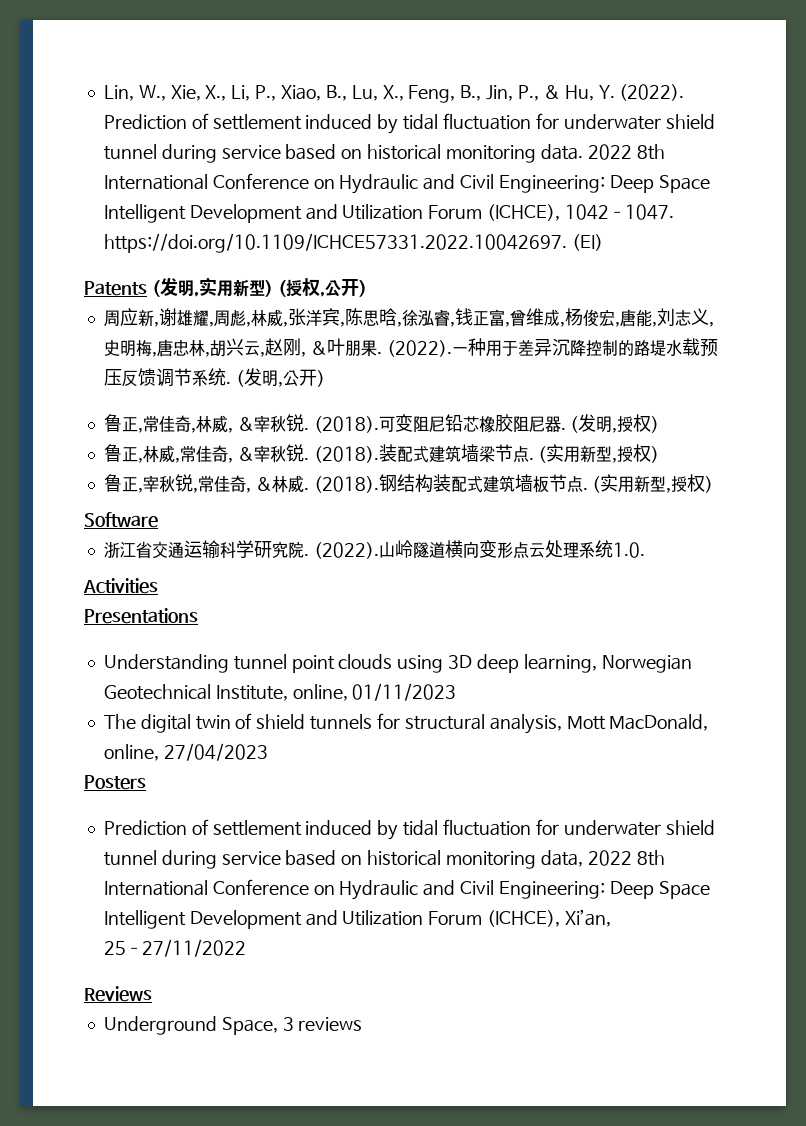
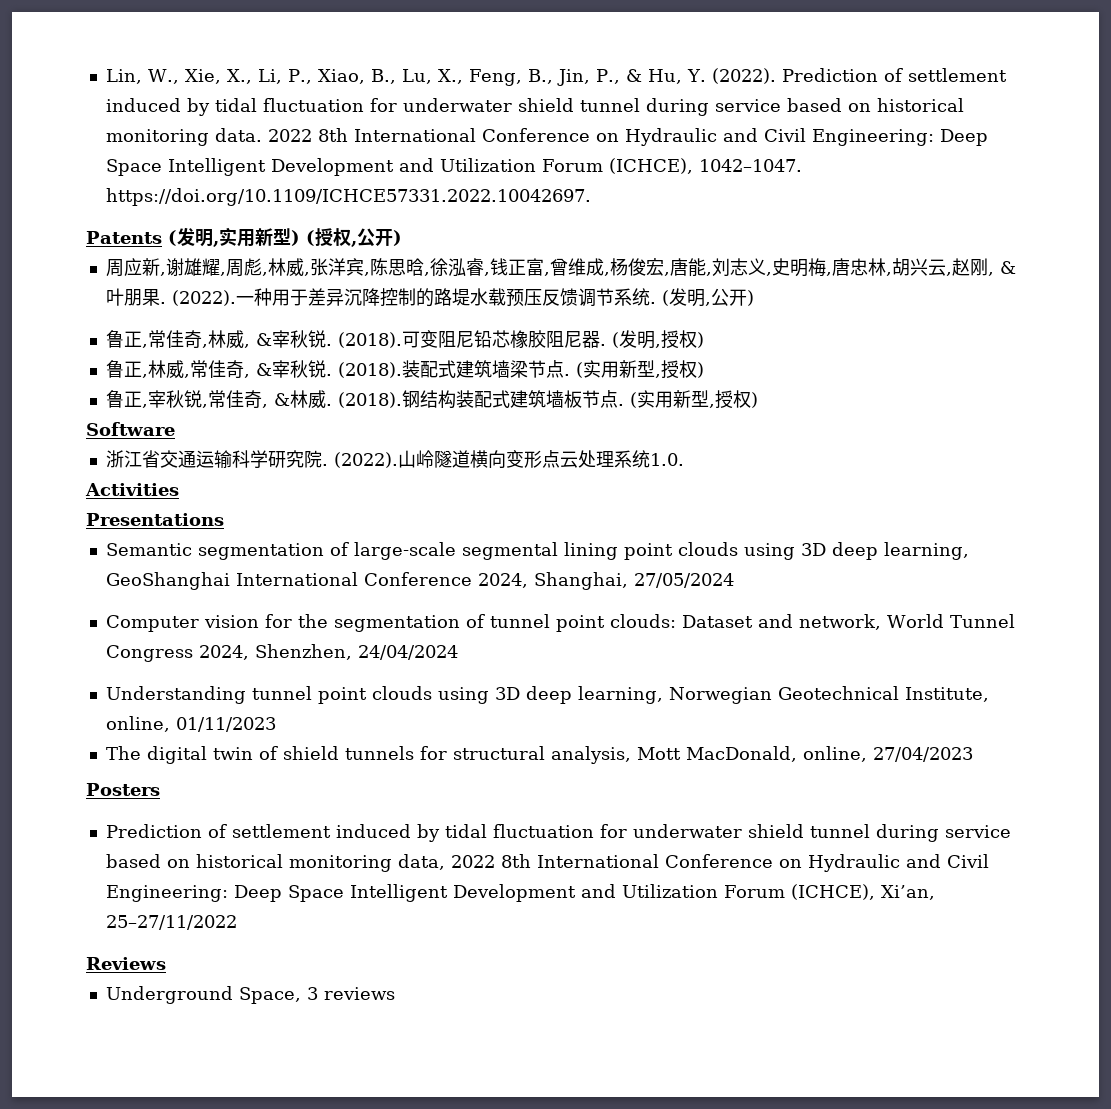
[571,234,603,251] (EI) -> (591, 197) none
(198, 616) none -> [105,542,969,560] [105,572,734,590] [105,614,1015,632] [105,644,458,662] // Semantic segmentation of large-scale segmental lining point clouds using 3D deep learning, GeoShanghai International Conference 2024, Shanghai, 27/05/2024 // Computer vision for the segmentation of tunnel point clouds: Dataset and network, World Tunnel Congress 2024, Shenzhen, 24/04/2024

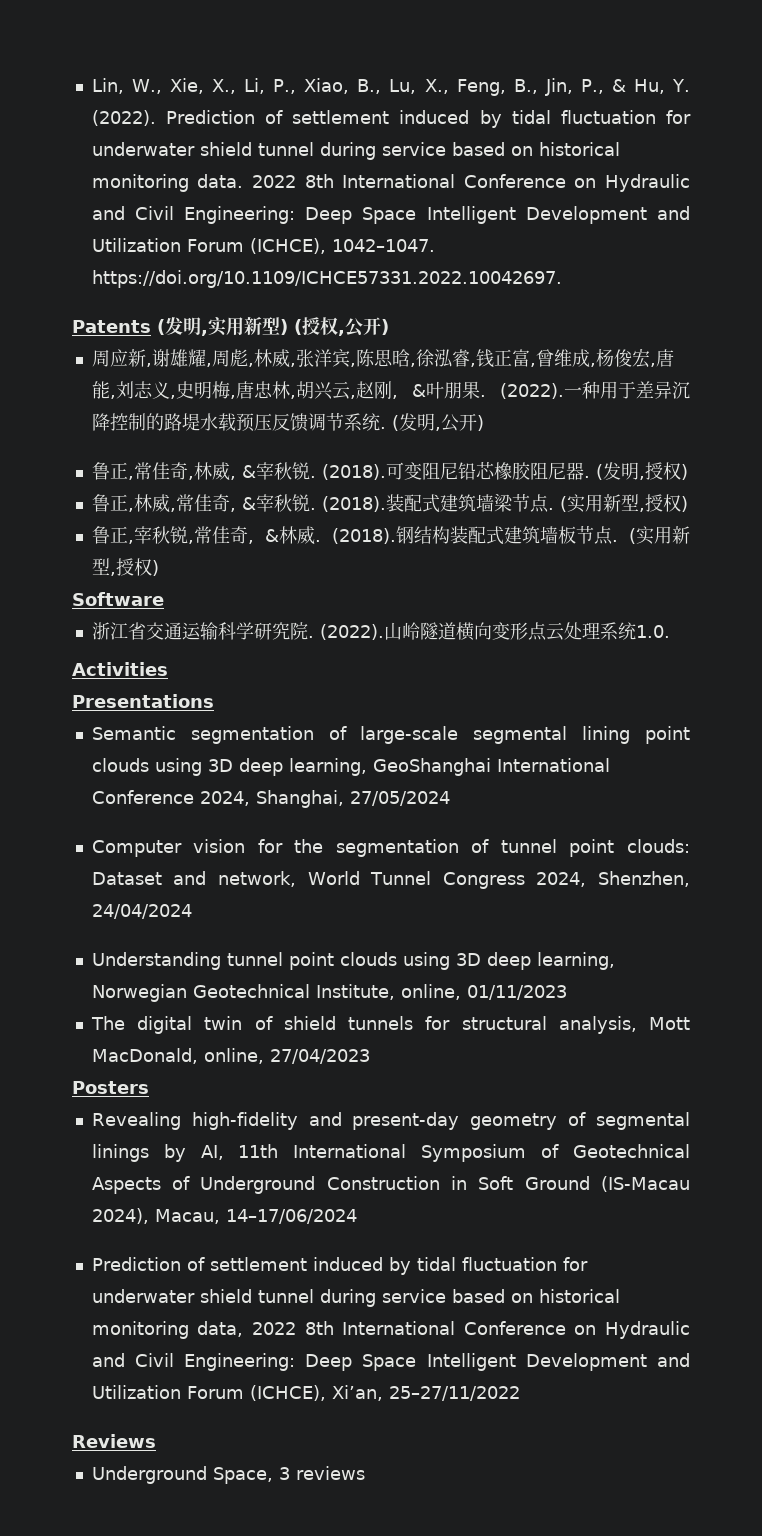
(160, 789) none -> [91,1112,690,1130] [91,1144,690,1162] [91,1176,690,1194] [91,1208,357,1224] // Revealing high-fidelity and present-day geometry of segmental linings by AI, 11th International Symposium of Geotechnical Aspects of Underground Construction in Soft Ground (IS-Macau 2024), Macau, 14–17/06/2024

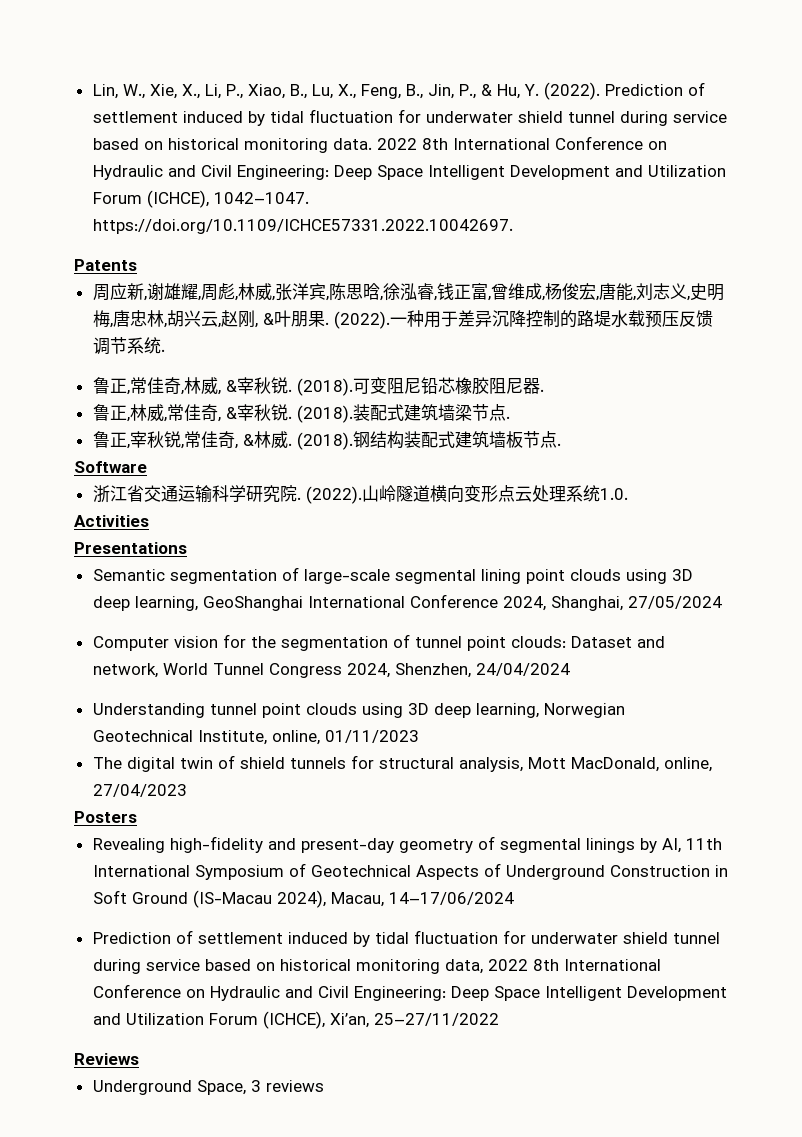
[157,317,389,337] (发明,实用新型) (授权,公开) -> (137, 265) none
[391,413,484,432] (发明,公开) -> (165, 350) none
[595,462,688,480] (发明,授权) -> (544, 390) none
[559,494,688,513] (实用新型,授权) -> (510, 417) none
[629,526,691,545] [91,558,159,576] (实用新型,授权) -> (561, 444) none

